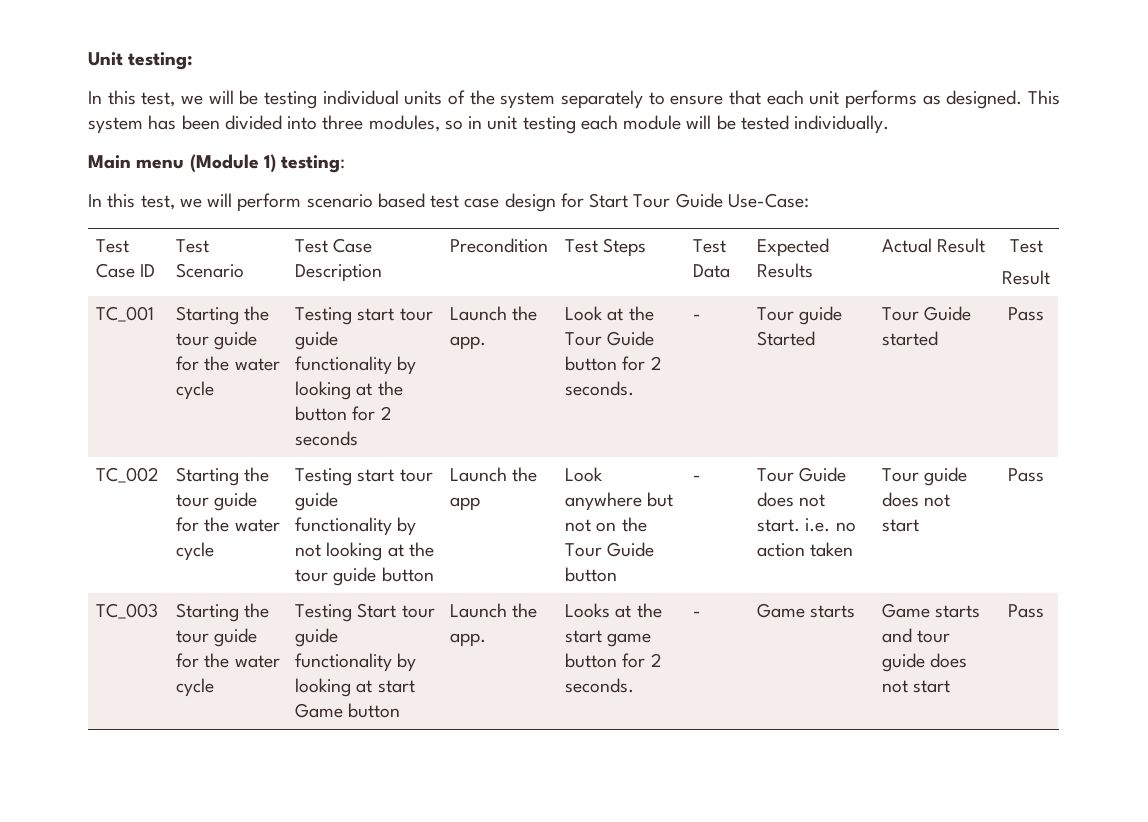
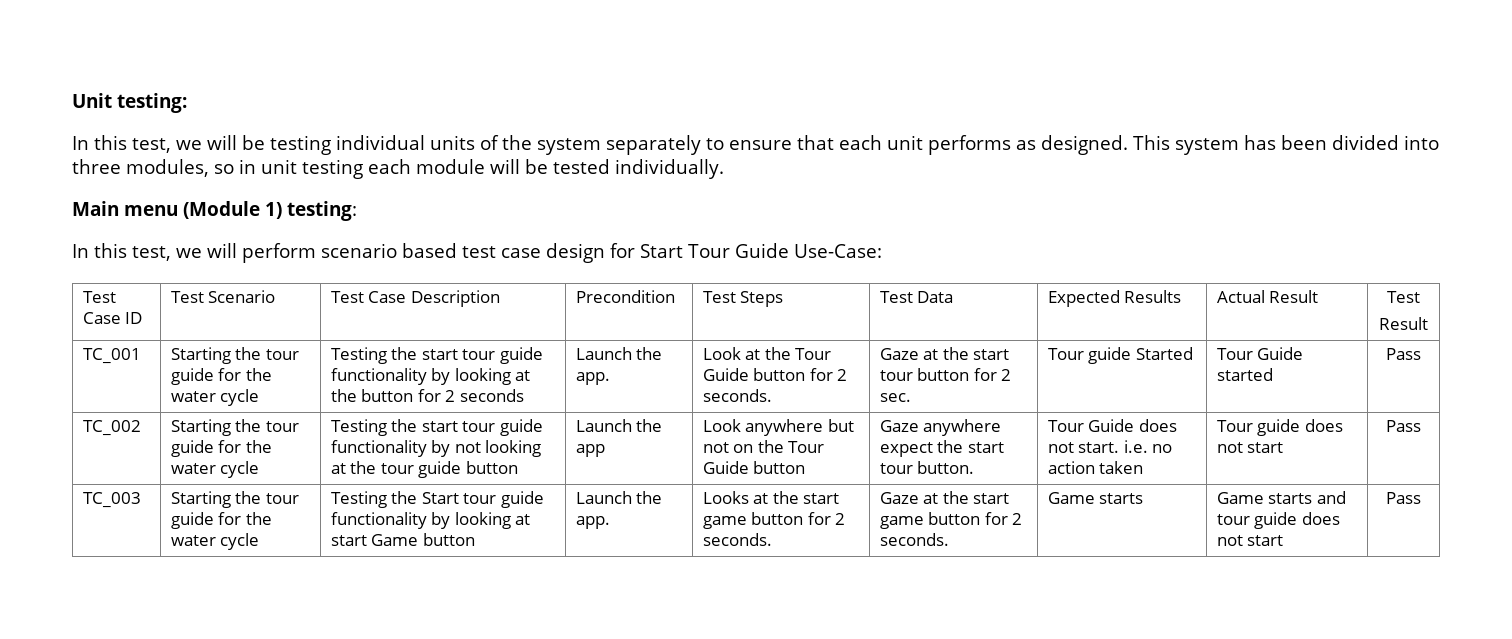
(353, 316) none -> [391,347,418,360] the
[693,314,702,320] - -> [879,347,1010,360] [879,368,1012,381] [879,393,911,402] Gaze at the start tour button for 2 sec.
(353, 477) none -> [391,419,418,432] the
[693,475,702,481] - -> [879,419,1002,436] [879,440,1004,457] [879,461,975,474] Gaze anywhere expect the start tour button.
(353, 613) none -> [391,491,418,504] the
[693,611,702,617] - -> [879,491,1010,504] [879,512,1023,529] [879,533,949,546] Gaze at the start game button for 2 seconds.

